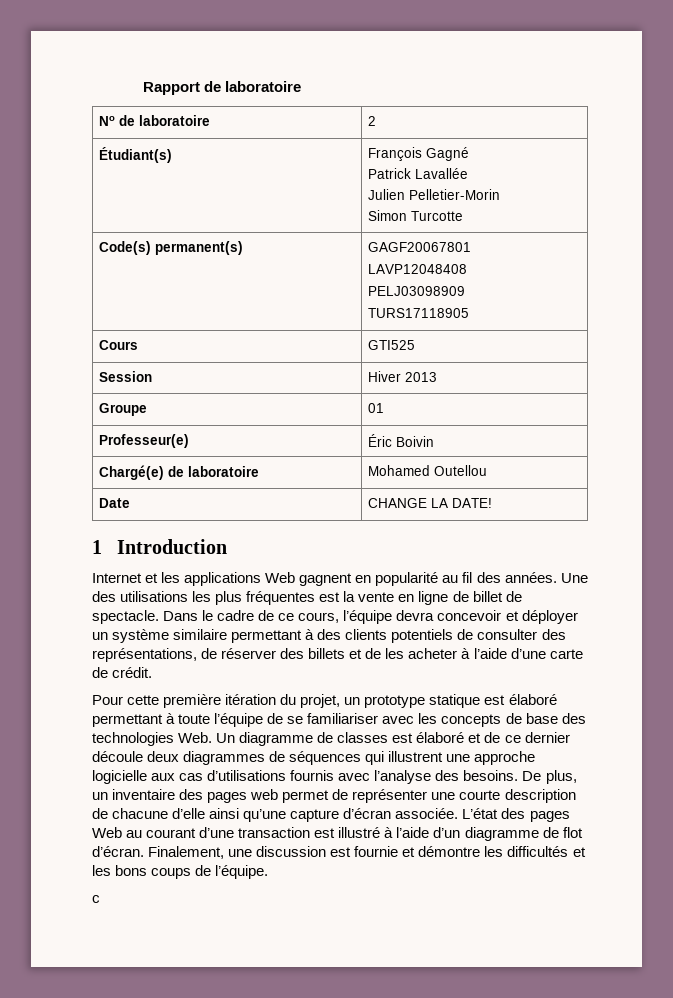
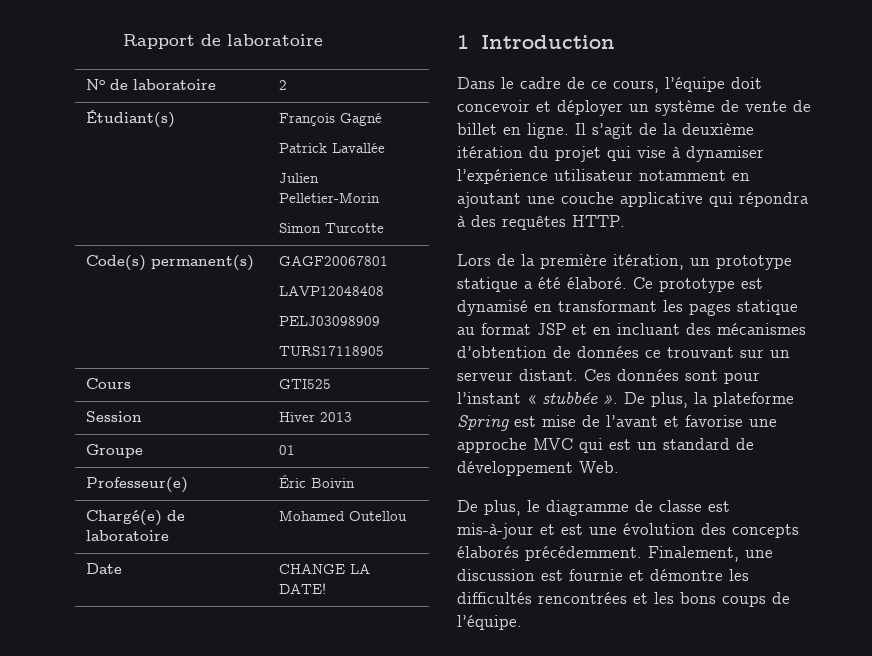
[92,572,588,586] [92,591,522,605] [92,610,159,624] Internet et les applications Web gagnent en popularité au fil des années. Une des utilisations les plus fréquentes est la vente en ligne de billet de spectacle. -> (616, 42) none
[396,610,435,621] devra -> [731,77,762,89] doit
[173,629,566,643] [92,648,583,662] [92,667,153,678] [92,694,557,708] [92,713,586,727] [92,732,570,746] [92,751,536,765] [92,770,577,784] [92,789,576,803] [92,808,570,822] [92,827,583,841] [92,846,144,857] similaire permettant à des clients potentiels de consulter des représentations, de réserver des billets et de les acheter à l’aide d’une carte de crédit. // Pour cette première itération du projet, un prototype statique est élaboré permettant à toute l’équipe de se familiariser avec les concepts de base des technologies Web. Un diagramme de classes est élaboré et de ce dernier découle deux diagrammes de séquences qui illustrent une approche logicielle aux cas d’utilisations fournis avec l’analyse des besoins. De plus, un inventaire des pages web permet de représenter une courte description de chacune d’elle ainsi qu’une capture d’écran associée. L’état des pages Web au courant d’une transaction est illustré à l’aide d’un diagramme de flot d’écran. -> [721,100,811,112] [457,123,754,139] [457,146,764,162] [457,169,750,184] [457,192,809,208] [457,215,625,230] [457,254,792,270] [457,277,763,293] [457,300,798,316] [457,323,806,335] [457,346,790,358] [457,369,760,384] [457,392,794,408] [457,415,777,431] [457,438,754,453] [457,461,619,476] [457,500,730,516] [457,523,799,539] [457,546,642,561] de vente de billet en ligne. Il s’agit de la deuxième itération du projet qui vise à dynamiser l’expérience utilisateur notamment en ajoutant une couche applicative qui répondra à des requêtes HTTP. // Lors de la première itération, un prototype statique a été élaboré. Ce prototype est dynamisé en transformant les pages statique au format JSP et en incluant des mécanismes d’obtention de données ce trouvant sur un serveur distant. Ces données sont pour l’instant « stubbée ». De plus, la plateforme Spring est mise de l’avant et favorise une approche MVC qui est un standard de développement Web. // De plus, le diagramme de classe est mis-à-jour et est une évolution des concepts élaborés précédemment.
(569, 851) none -> [538,592,627,604] rencontrées
[92,895,100,903] // c -> (522, 622) none

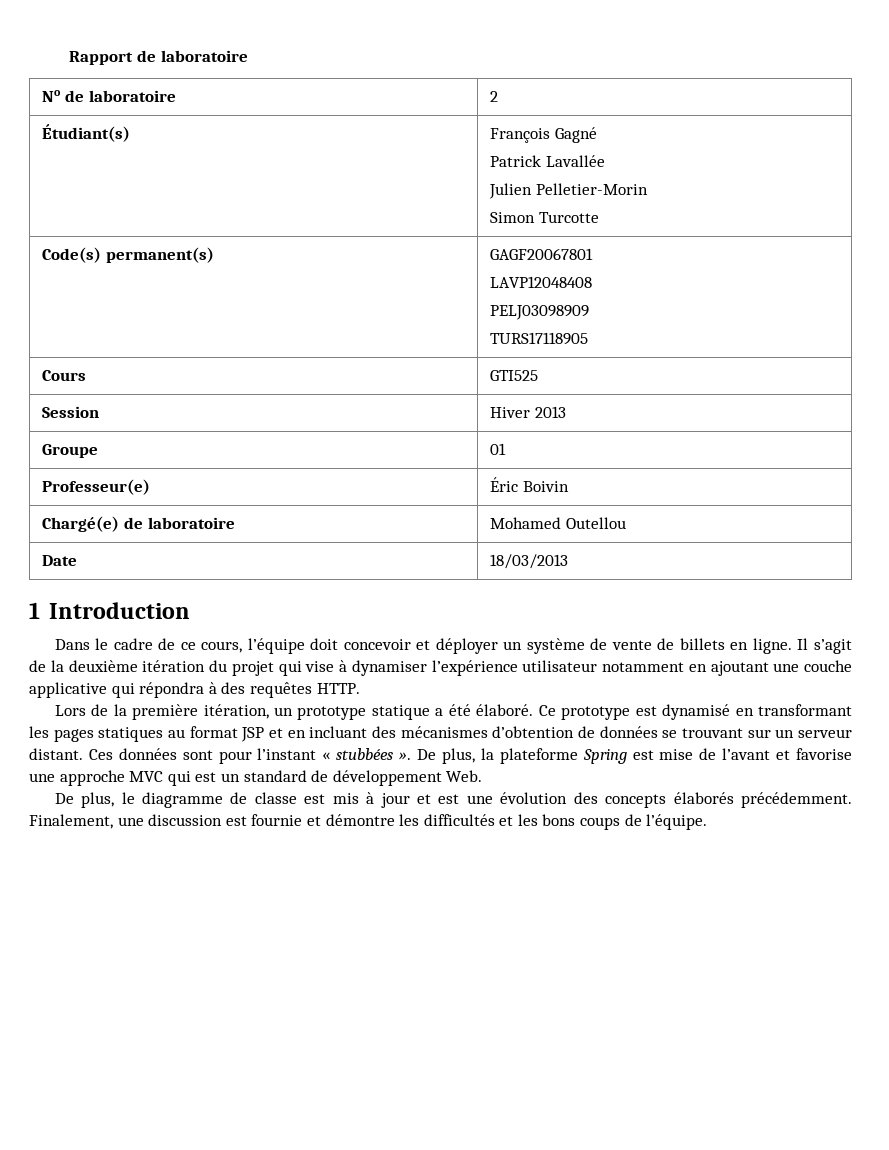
[278,563,370,574] [278,583,326,594] CHANGE LA DATE! -> [490,554,569,569] 18/03/2013
[457,123,497,135] billet -> [679,638,725,650] billets
[737,300,798,315] statique -> [98,727,164,742] statiques
[645,350,661,358] ce -> [662,730,678,738] se
[542,392,598,404] stubbée -> [336,748,394,760] stubbées
[457,523,534,539] mis-à-jour -> [332,792,410,808] mis à jour
[538,592,627,604] rencontrées -> (495, 820) none

